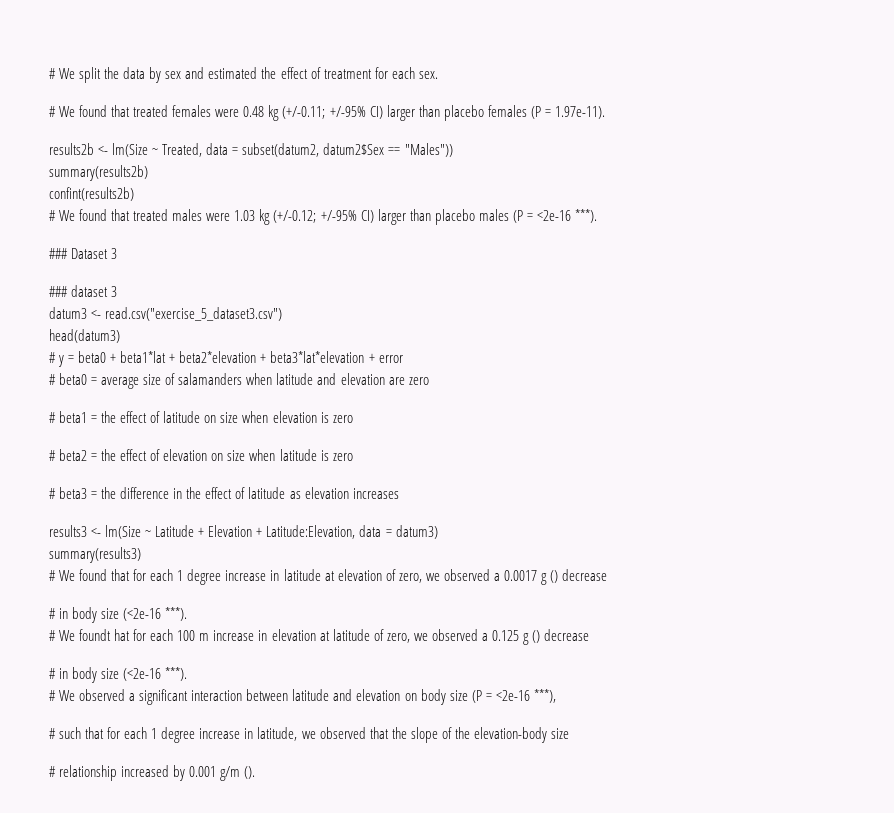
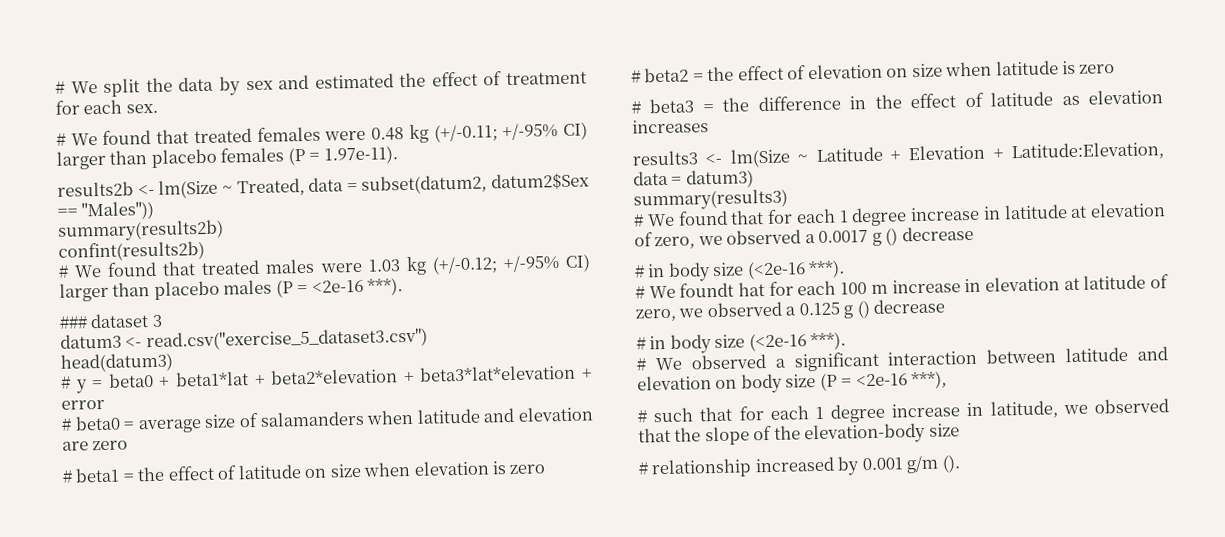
[49,248,118,259] // ### Dataset 3 -> (404, 286) none

